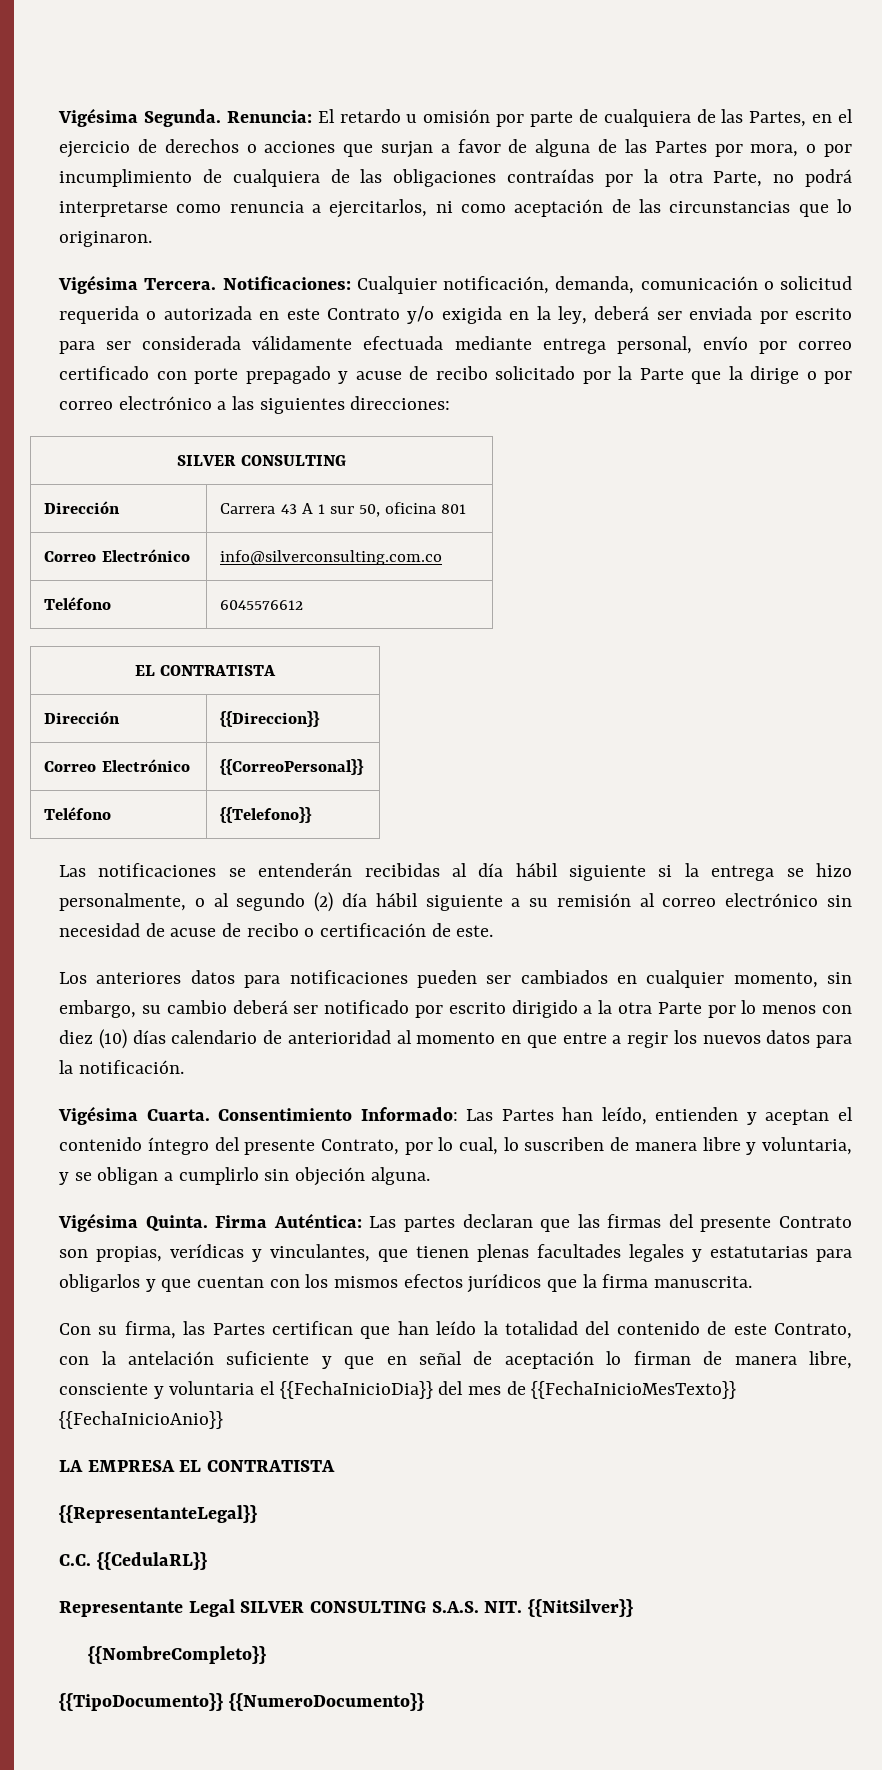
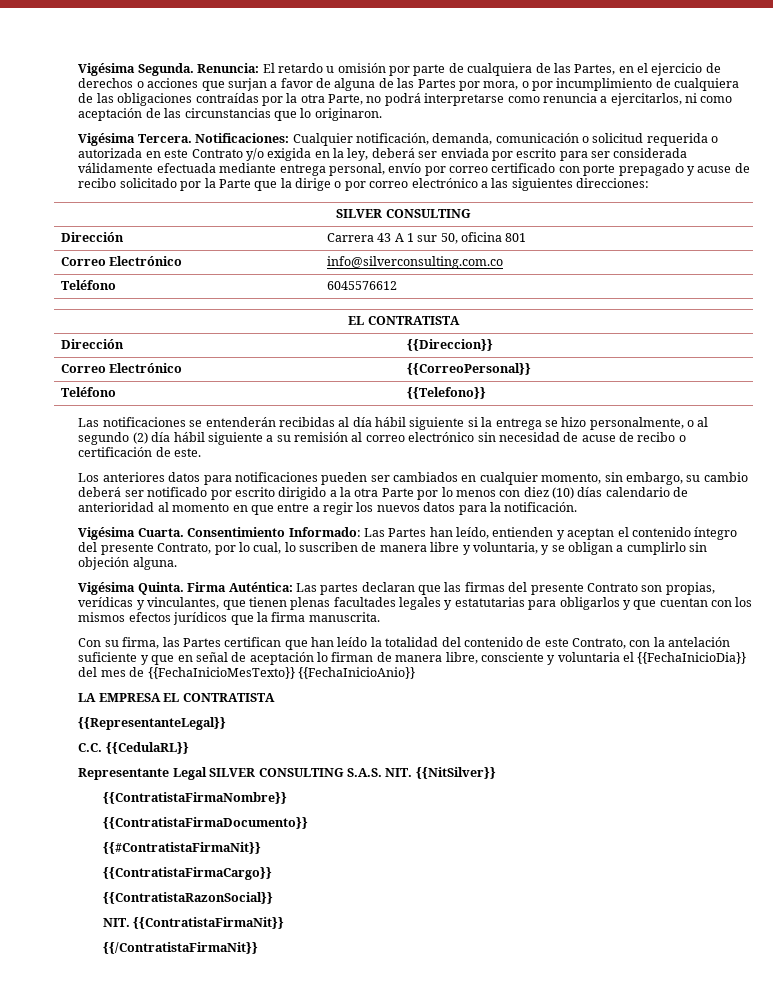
[88,1646,267,1664] [59,1693,424,1711] {{NombreCompleto}} // {{TipoDocumento}} {{NumeroDocumento}} -> [102,792,287,804] [102,817,308,829] [102,842,261,854] [102,867,272,880] [102,892,273,904] [102,917,285,929] [102,942,258,954] {{ContratistaFirmaNombre}} // {{ContratistaFirmaDocumento}} // {{#ContratistaFirmaNit}} // {{ContratistaFirmaCargo}} // {{ContratistaRazonSocial}} // NIT. {{ContratistaFirmaNit}} // {{/ContratistaFirmaNit}}

